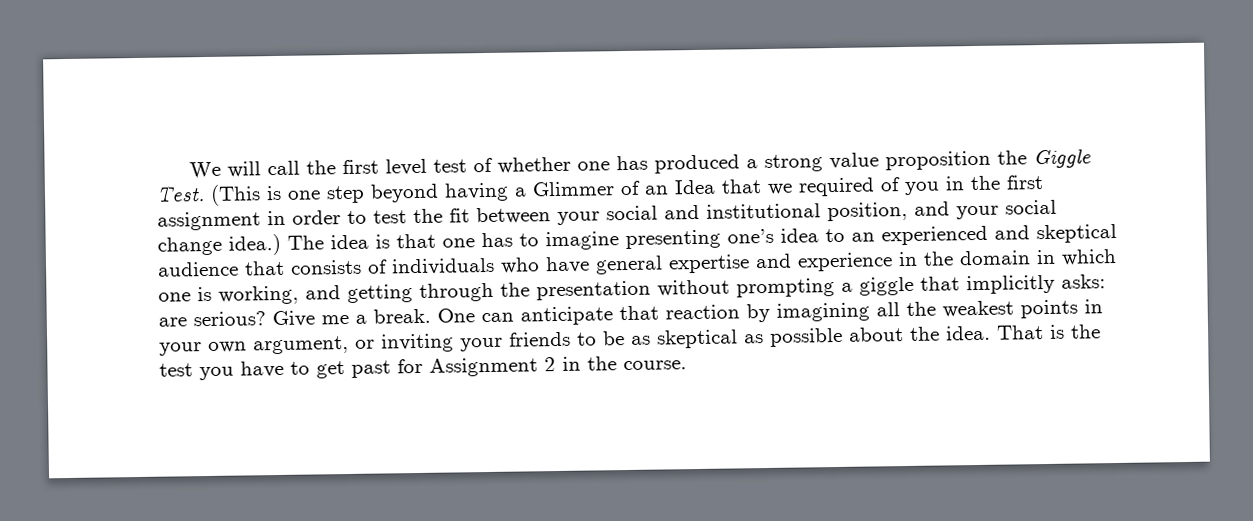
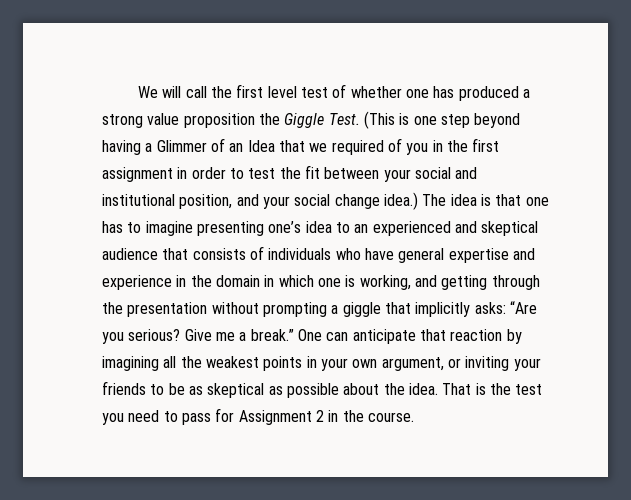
[158,317,187,327] are -> [509,301,537,314] [102,332,124,344] “Are you
[373,308,431,324] break. -> [250,329,294,341] break.”
[240,360,391,379] have to get past -> [128,410,211,425] need to pass

